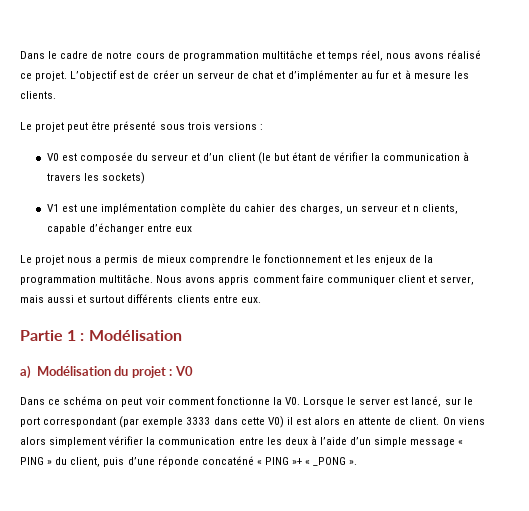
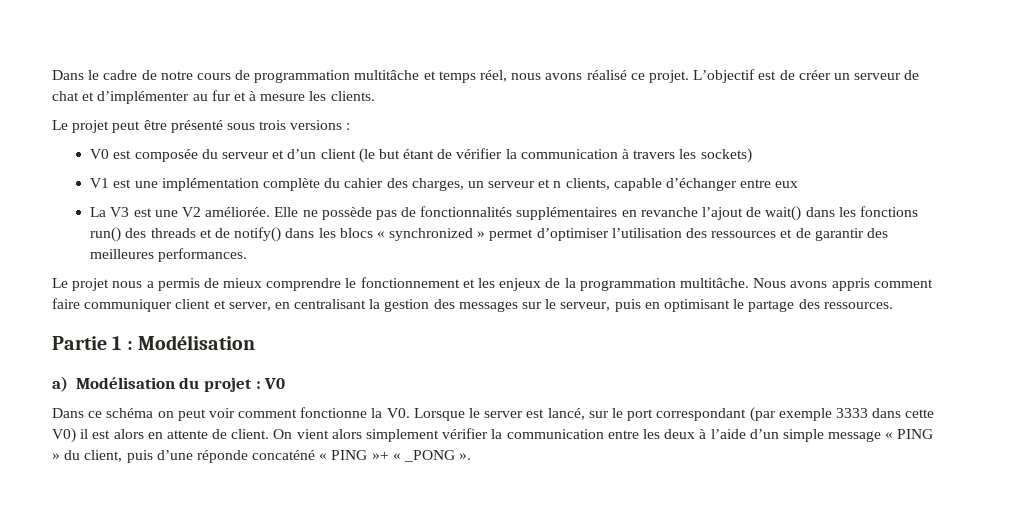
(193, 229) none -> [90,206,918,221] [90,227,888,242] [90,248,248,262] // La V3 est une V2 améliorée. Elle ne possède pas de fonctionnalités supplémentaires en revanche l’ajout de wait() dans les fonctions run() des threads et de notify() dans les blocs « synchronized » permet d’optimiser l’utilisation des ressources et de garantir des meilleures performances.
[20,294,261,303] mais aussi et surtout différents clients entre eux. -> [274,299,893,312] en centralisant la gestion des messages sur le serveur, puis en optimisant le partage des ressources.
[458,417,485,425] viens -> [296,429,329,439] vient

